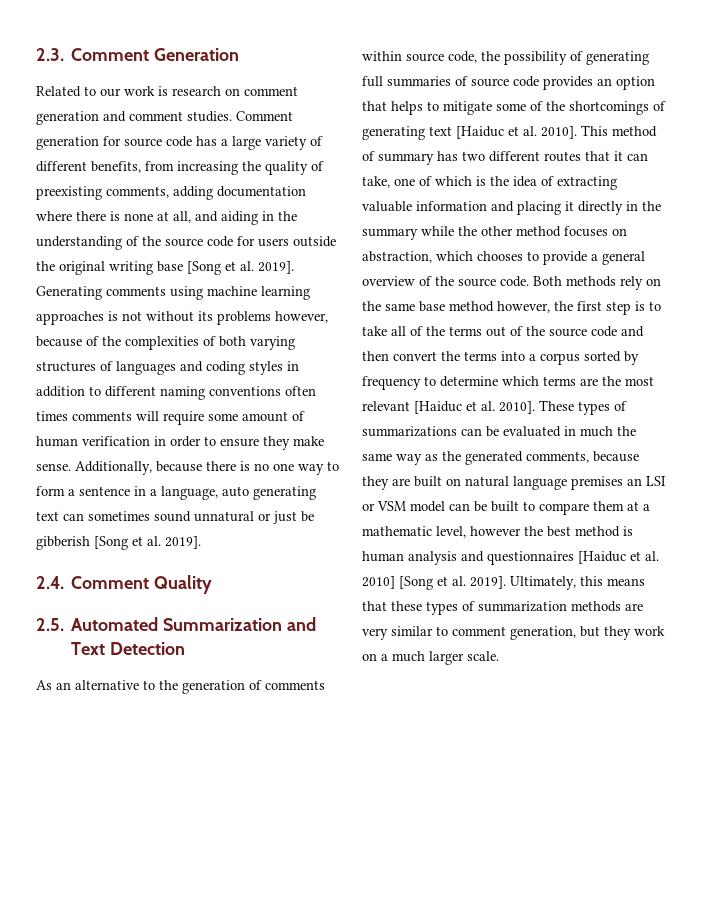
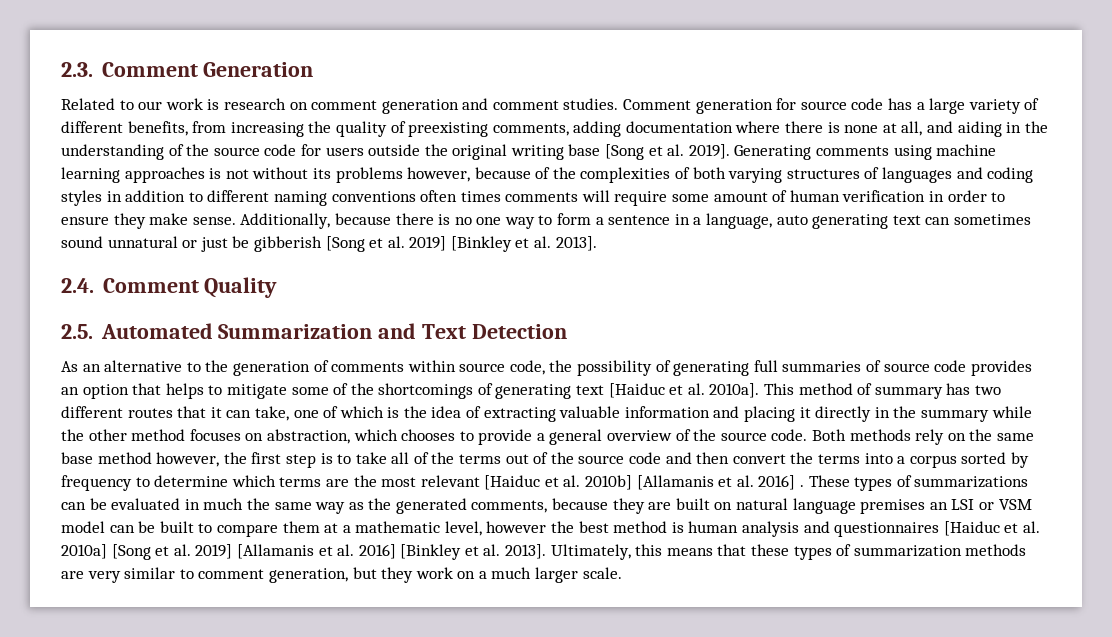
[165,536,201,549] 2019]. -> [409,236,597,252] 2019] [Binkley et al. 2013].
[541,126,577,139] 2010]. -> [709,383,760,398] 2010a].
[499,401,535,414] 2010]. -> [585,475,805,490] 2010b] [Allamanis et al. 2016] .
[362,576,506,590] 2010] [Song et al. 2019]. -> [61,544,547,560] 2010a] [Song et al. 2019] [Allamanis et al. 2016] [Binkley et al. 2013].

